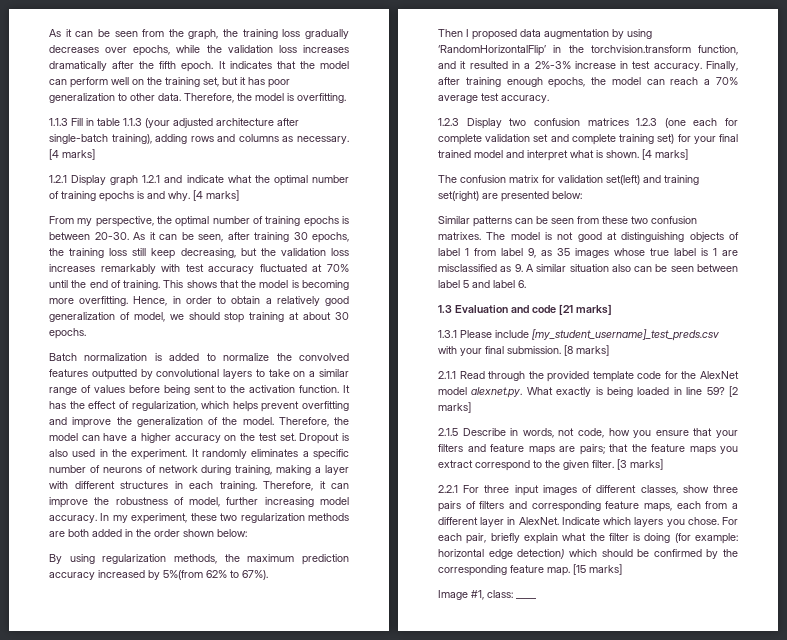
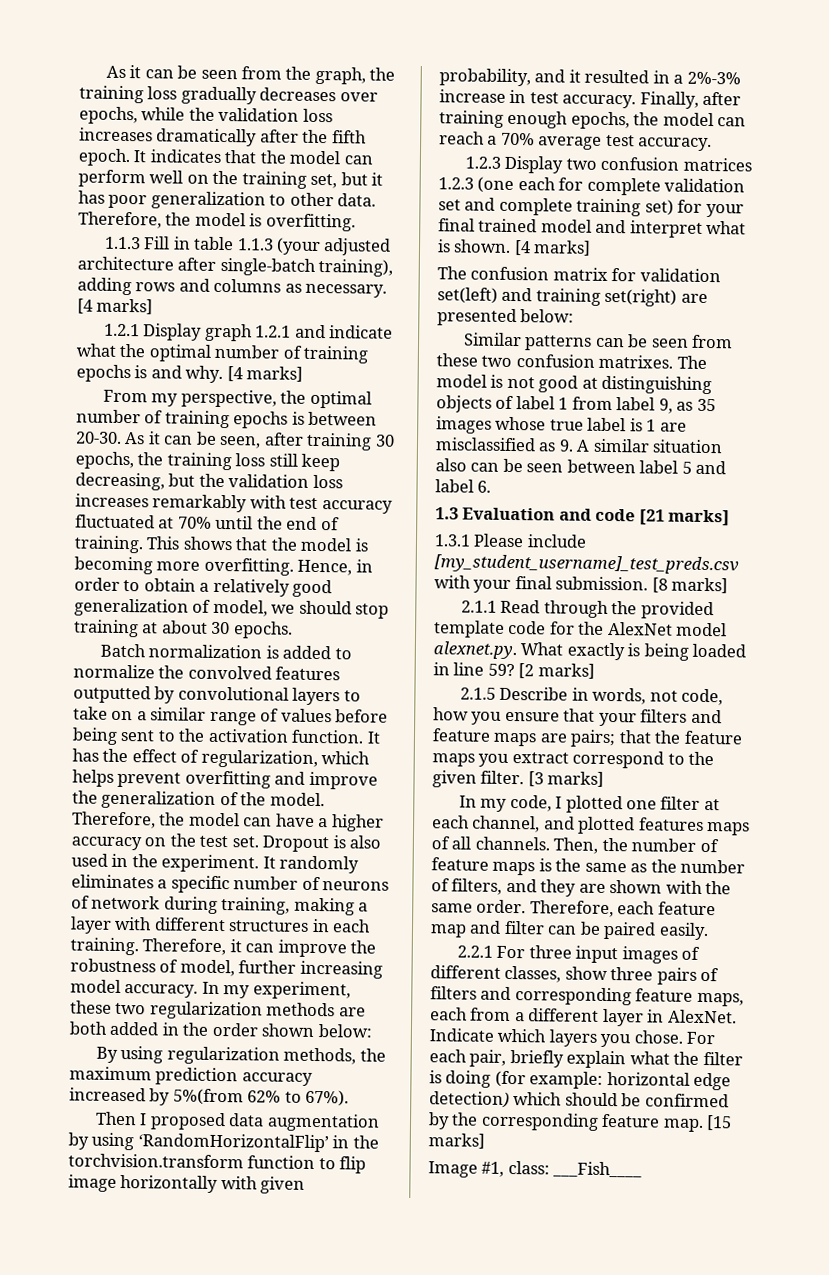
[698,45,738,55] function, -> [247,1155,367,1174] [68,1174,306,1194] [439,68,531,87] function to flip image horizontally with given probability,
(663, 464) none -> [458,794,720,814] [432,815,751,836] [431,836,719,854] [431,857,746,876] [431,878,732,897] [431,899,716,918] [430,920,709,941] // In my code, I plotted one filter at each channel, and plotted features maps of all channels. Then, the number of feature maps is the same as the number of filters, and they are shown with the same order. Therefore, each feature map and filter can be paired easily.
[516,598,536,599] ____ -> [552,1161,643,1178] ___Fish____

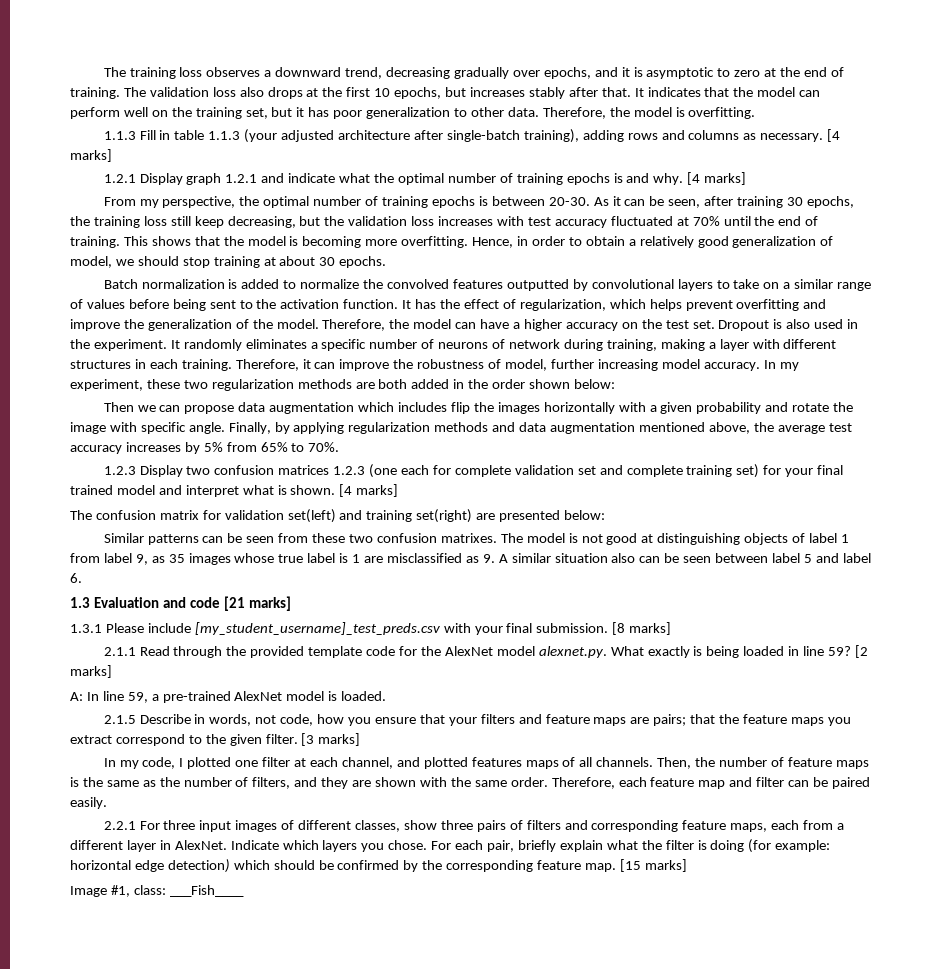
[105,65,396,85] [79,85,378,105] [79,106,333,125] [79,127,367,147] [78,148,131,167] As it can be seen from the graph, the training loss gradually decreases over epochs, while the validation loss increases dramatically after the fifth epoch. -> [103,67,844,79] [70,87,631,99] The training loss observes a downward trend, decreasing gradually over epochs, and it is asymptotic to zero at the end of training. The validation loss also drops at the first 10 epochs, but increases stably after that.
[152,494,248,513] remarkably -> (494, 221) none
[95,1045,386,1065] [69,1066,313,1086] [69,1087,350,1107] [94,1111,380,1132] [68,1132,379,1153] [68,1153,367,1174] [68,1174,306,1194] [439,68,741,87] [439,89,742,109] [439,110,747,130] [439,131,713,152] By using regularization methods, the maximum prediction accuracy increased by 5%(from 62% to 67%). // Then I proposed data augmentation by using ‘RandomHorizontalFlip’ in the torchvision.transform function to flip image horizontally with given probability, and it resulted in a 2%-3% increase in test accuracy. Finally, after training enough epochs, the model can reach a 70% average test accuracy. -> [103,402,854,414] [70,422,852,434] [70,442,340,454] Then we can propose data augmentation which includes flip the images horizontally with a given probability and rotate the image with specific angle. Finally, by applying regularization methods and data augmentation mentioned above, the average test accuracy increases by 5% from 65% to 70%.
(595, 671) none -> [70,691,387,703] // A: In line 59, a pre-trained AlexNet model is loaded.

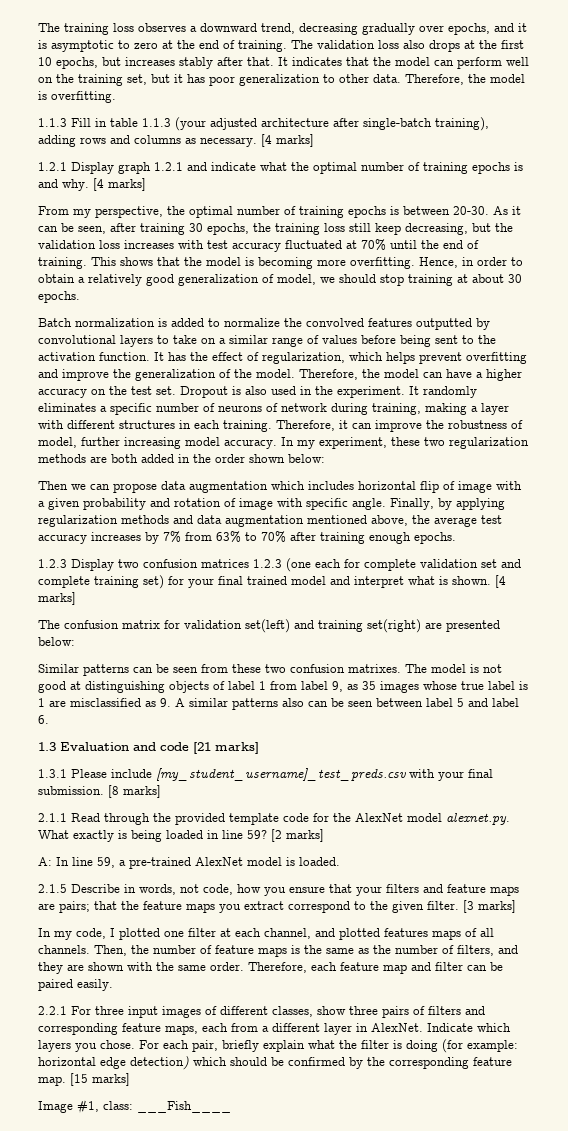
[450,402,615,414] flip the images horizontally -> [358,481,492,493] horizontal flip of image
[792,402,854,412] rotate the -> [174,498,236,507] rotation of
[203,442,340,452] 5% from 65% to 70%. -> [163,531,456,544] 7% from 63% to 70% after training enough epochs.
[554,553,608,563] situation -> [232,698,278,710] patterns

